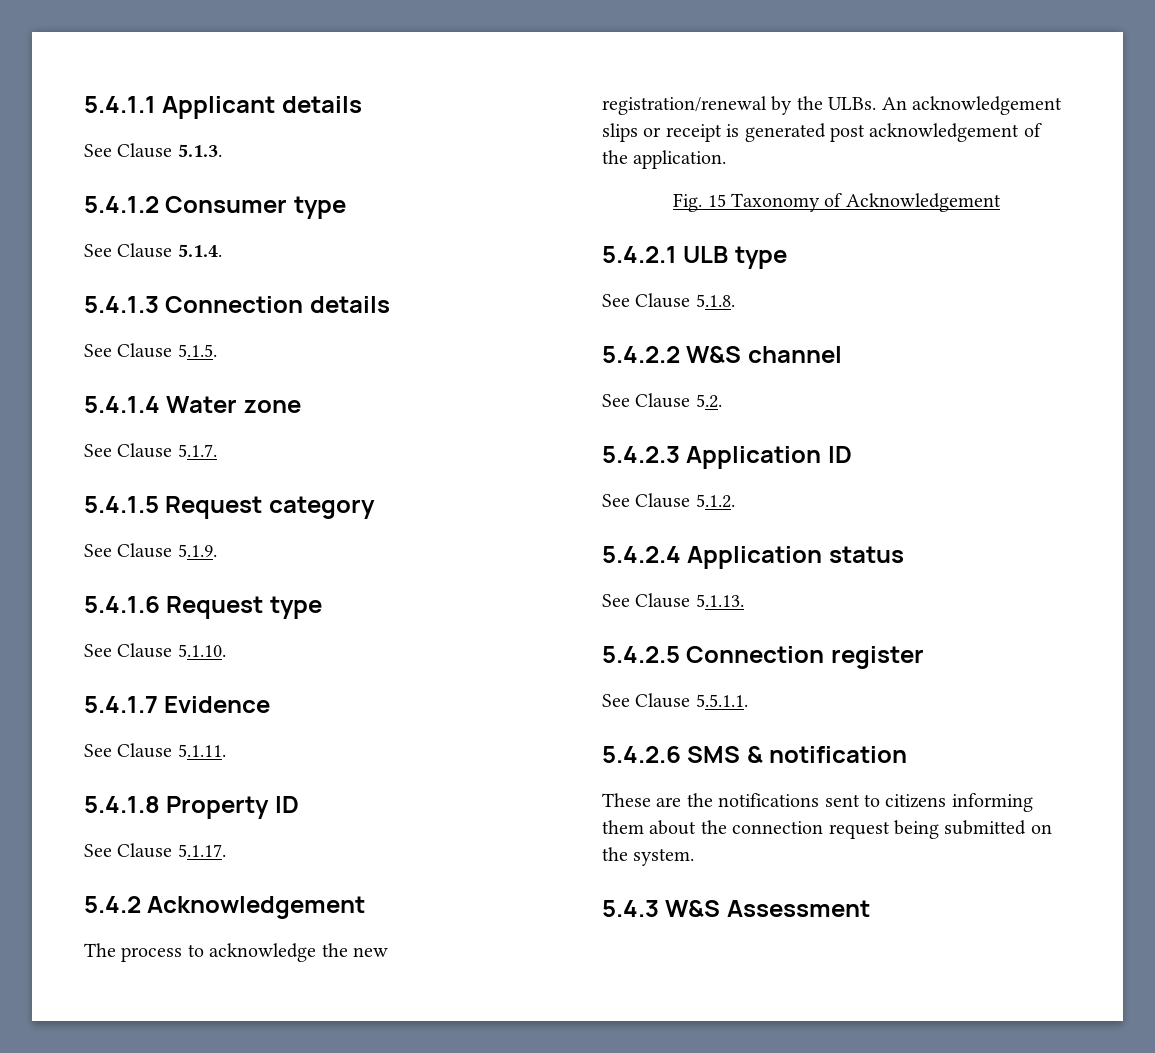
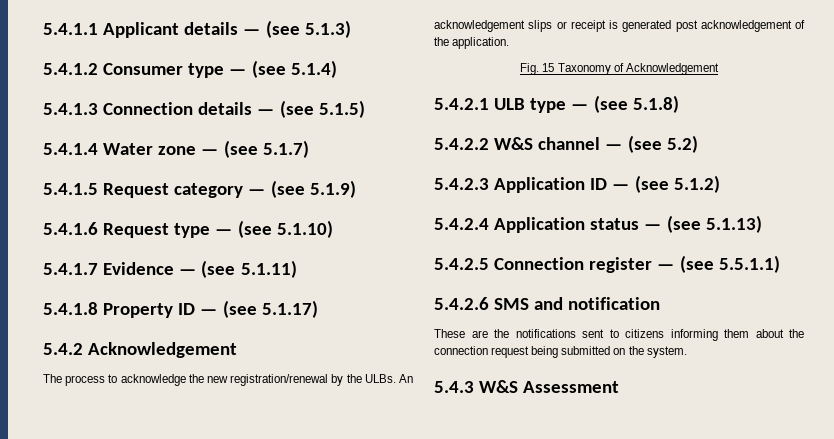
[84,143,222,158] // See Clause 5.1.3. -> [243,20,351,38] — (see 5.1.3)
[84,243,222,258] // See Clause 5.1.4. -> [229,60,337,78] — (see 5.1.4)
[84,343,217,358] // See Clause 5.1.5. -> [257,100,365,118] — (see 5.1.5)
[84,443,217,458] // See Clause 5.1.7. -> [201,140,309,158] — (see 5.1.7)
[84,543,217,558] // See Clause 5.1.9. -> [248,180,356,198] — (see 5.1.9)
[84,643,226,658] // See Clause 5.1.10. -> [215,220,333,238] — (see 5.1.10)
[84,743,226,758] // See Clause 5.1.11. -> [179,260,297,278] — (see 5.1.11)
[84,843,226,858] // See Clause 5.1.17. -> [200,300,318,318] — (see 5.1.17)
[602,293,735,308] // See Clause 5.1.8. -> [571,95,679,113] — (see 5.1.8)
[602,393,722,408] // See Clause 5.2. -> [605,135,698,153] — (see 5.2)
[602,493,735,508] // See Clause 5.1.2. -> [612,175,720,193] — (see 5.1.2)
[602,593,744,608] // See Clause 5.1.13. -> [644,215,762,233] — (see 5.1.13)
[602,693,748,708] // See Clause 5.5.1.1. -> [657,255,780,273] — (see 5.5.1.1)
[746,746,763,763] & -> [534,297,564,310] and

